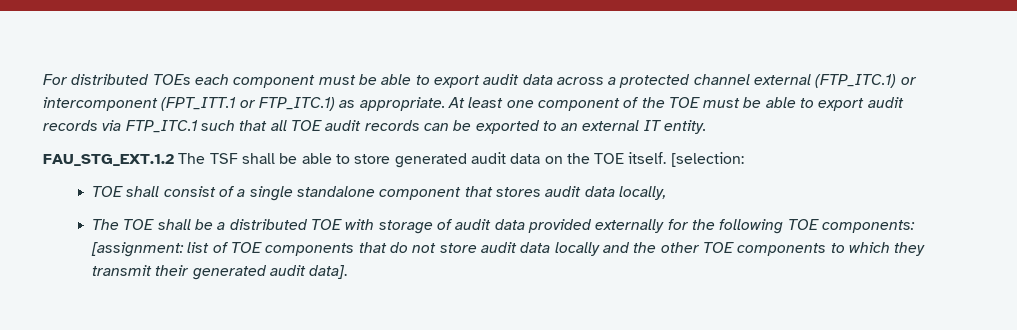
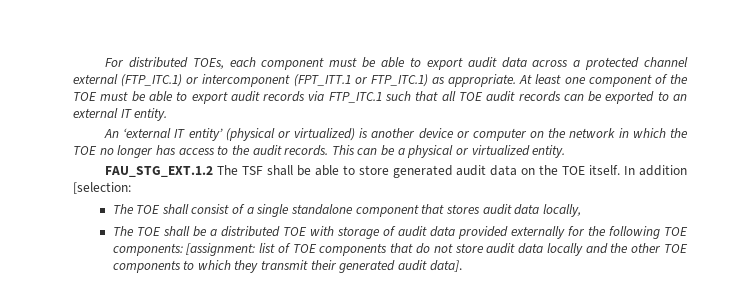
[152,74,191,85] TOEs -> [192,58,224,69] TOEs,
(707, 127) none -> [103,128,689,141] [73,145,566,158] // An ‘external IT entity’ (physical or virtualized) is another device or computer on the network in which the TOE no longer has access to the audit records. This can be a physical or virtualized entity.
(667, 158) none -> [624,165,687,176] In addition
(744, 159) none -> [112,204,134,214] The

